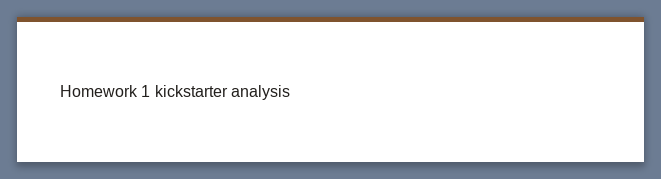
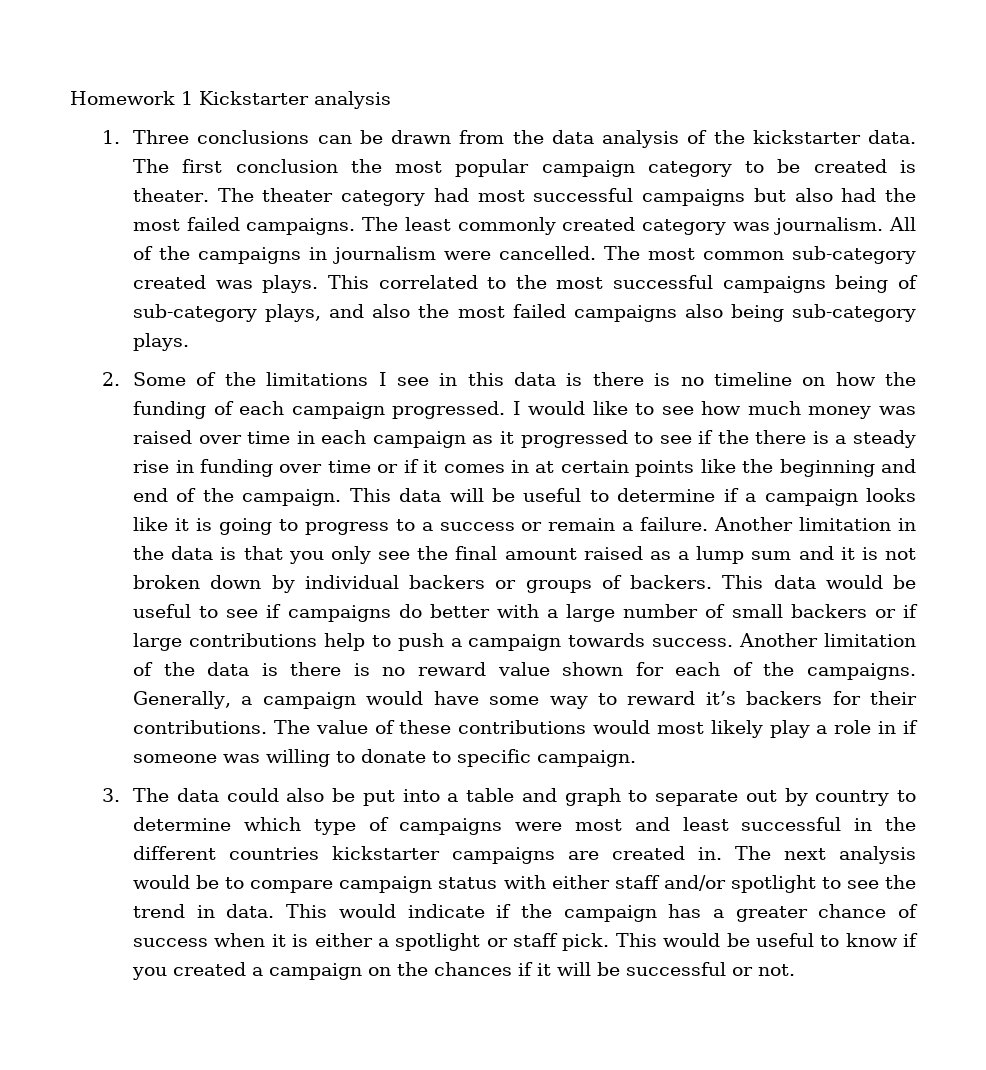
[154,85,290,100] kickstarter analysis -> [199,91,391,109] [101,130,916,148] [133,159,916,177] [133,188,917,206] [133,217,916,235] [133,246,916,264] [133,275,918,293] [133,304,916,322] [133,333,190,351] [101,372,916,386] [133,401,916,419] [133,430,916,448] [133,459,916,477] [133,488,916,506] [133,517,916,535] [133,546,916,564] [133,575,917,593] [133,604,918,622] [133,633,916,651] [133,662,917,680] [133,691,917,709] [133,720,919,738] [133,749,637,767] [101,788,916,806] [133,817,916,835] [133,846,916,864] [133,875,916,893] [133,904,918,922] [133,933,918,951] [132,962,796,980] Kickstarter analysis // 1. Three conclusions can be drawn from the data analysis of the kickstarter data. The first conclusion the most popular campaign category to be created is theater. The theater category had most successful campaigns but also had the most failed campaigns. The least commonly created category was journalism. All of the campaigns in journalism were cancelled. The most common sub-category created was plays. This correlated to the most successful campaigns being of sub-category plays, and also the most failed campaigns also being sub-category plays. // 2. Some of the limitations I see in this data is there is no timeline on how the funding of each campaign progressed. I would like to see how much money was raised over time in each campaign as it progressed to see if the there is a steady rise in funding over time or if it comes in at certain points like the beginning and end of the campaign. This data will be useful to determine if a campaign looks like it is going to progress to a success or remain a failure. Another limitation in the data is that you only see the final amount raised as a lump sum and it is not broken down by individual backers or groups of backers. This data would be useful to see if campaigns do better with a large number of small backers or if large contributions help to push a campaign towards success. Another limitation of the data is there is no reward value shown for each of the campaigns. Generally, a campaign would have some way to reward it’s backers for their contributions. The value of these contributions would most likely play a role in if someone was willing to donate to specific campaign. // 3. The data could also be put into a table and graph to separate out by country to determine which type of campaigns were most and least successful in the different countries kickstarter campaigns are created in. The next analysis would be to compare campaign status with either staff and/or spotlight to see the trend in data. This would indicate if the campaign has a greater chance of success when it is either a spotlight or staff pick. This would be useful to know if you created a campaign on the chances if it will be successful or not.

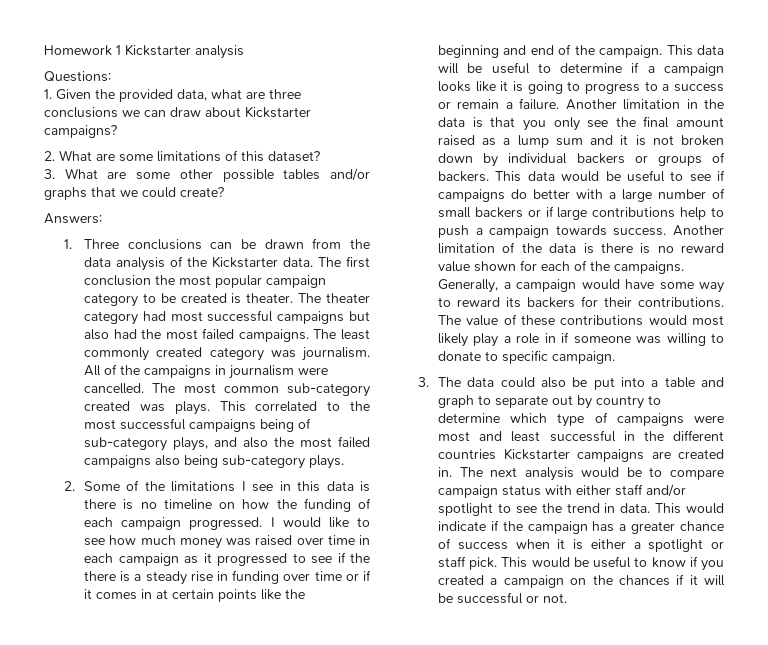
(391, 100) none -> [44,71,111,82] [44,89,301,102] [44,106,311,118] [44,125,117,138] [44,150,320,162] [44,168,371,182] [44,187,224,200] [44,213,102,224] // Questions: // 1. Given the provided data, what are three conclusions we can draw about Kickstarter campaigns? // 2. What are some limitations of this dataset? // 3. What are some other possible tables and/or graphs that we could create? // Answers:
[752,130,861,144] kickstarter -> [212,256,279,268] Kickstarter
[705,691,736,705] it’s -> [506,297,522,308] its
[332,846,441,860] kickstarter -> [503,448,570,460] Kickstarter

